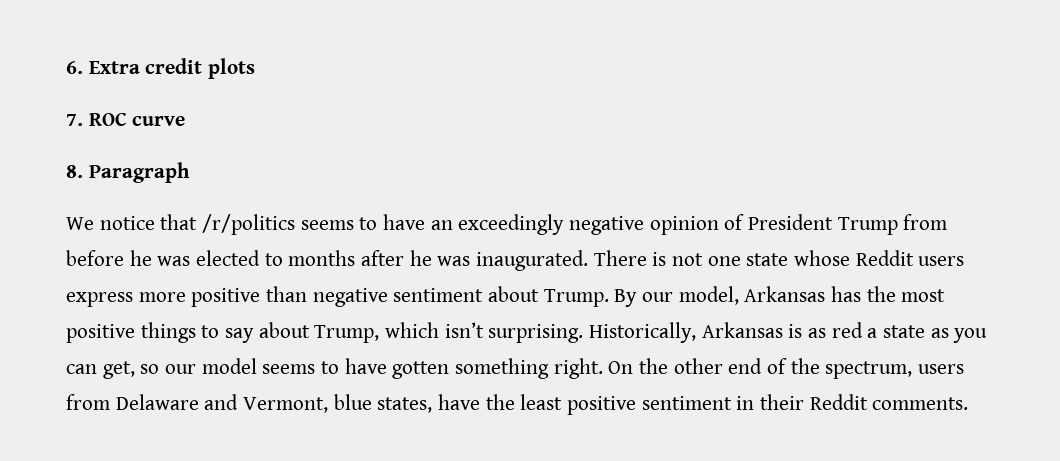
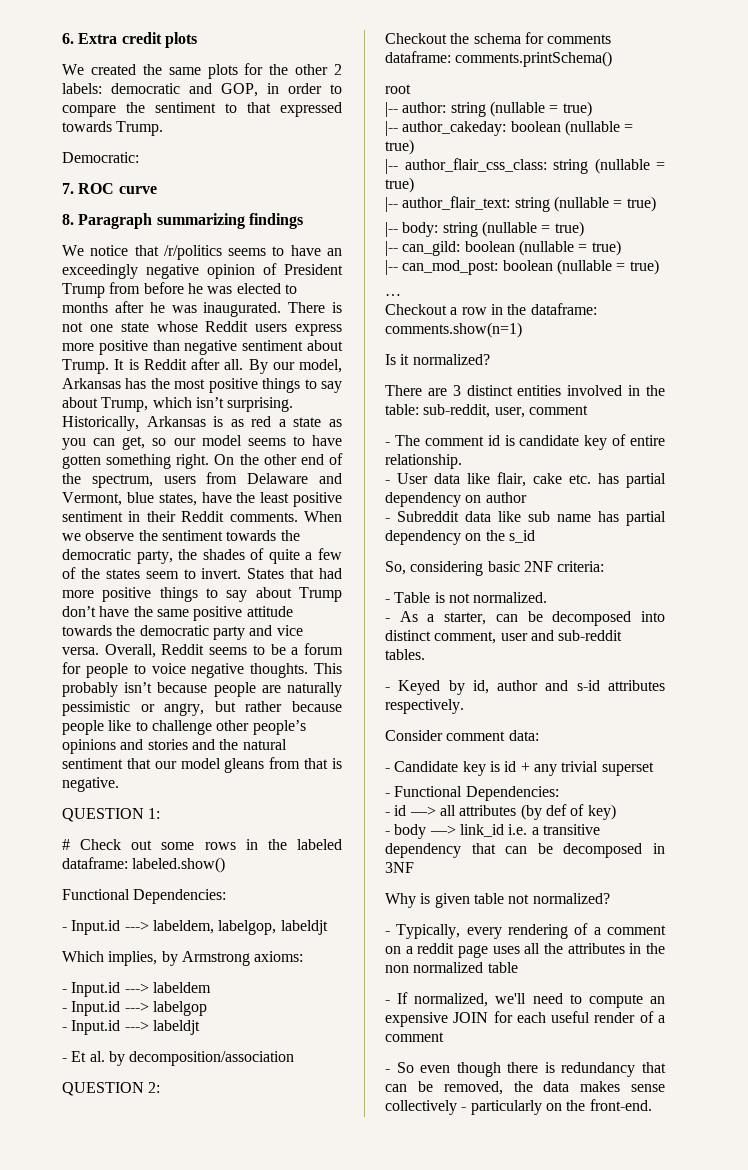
(256, 68) none -> [62,63,342,79] [62,83,342,97] [62,102,342,117] [62,121,164,136] [62,152,139,163] // We created the same plots for the other 2 labels: democratic and GOP, in order to compare the sentiment to that expressed towards Trump. // Democratic:
(190, 172) none -> [156,213,303,229] summarizing findings
(609, 298) none -> [114,358,244,370] It is Reddit after all.
(969, 403) none -> [304,511,342,522] [62,530,300,541] [62,548,343,564] [62,567,342,579] [62,587,342,602] [62,606,293,621] [62,625,303,640] [62,643,344,658] [62,662,342,678] [62,682,342,697] [62,701,342,716] [62,720,306,735] [62,739,287,754] [62,757,342,773] [62,777,119,792] [62,808,161,822] [62,839,342,850] [62,857,226,873] [62,889,227,904] [62,920,328,935] [62,951,304,966] [62,982,211,997] [62,1001,207,1016] [62,1020,200,1035] [62,1051,295,1066] [62,1082,161,1096] [385,32,612,44] [385,51,613,67] [385,84,411,94] [385,101,592,117] [385,120,634,136] [385,139,414,155] [385,158,665,174] [385,177,414,193] [385,196,656,212] [385,221,584,237] [385,240,621,256] [385,259,659,275] [385,294,401,296] [385,303,597,315] [385,322,522,338] [385,354,490,365] [385,385,665,396] [385,404,588,418] [385,434,665,450] [385,454,462,469] [385,472,666,488] [385,492,527,507] [385,511,666,526] [385,530,535,545] [385,561,605,576] [385,592,548,603] [385,611,665,626] [385,630,623,644] [385,649,425,660] [385,680,665,695] [385,699,464,714] [385,730,539,741] [385,761,654,776] [385,786,559,801] [385,804,616,820] [385,824,600,839] [385,843,665,858] [385,862,414,873] [385,893,610,908] [385,923,666,939] [385,943,665,958] [385,962,518,973] [385,992,665,1008] [385,1011,665,1027] [385,1032,444,1042] [385,1062,666,1077] [385,1081,665,1095] [385,1099,652,1115] When we observe the sentiment towards the democratic party, the shades of quite a few of the states seem to invert. States that had more positive things to say about Trump don’t have the same positive attitude towards the democratic party and vice versa. Overall, Reddit seems to be a forum for people to voice negative thoughts. This probably isn’t because people are naturally pessimistic or angry, but rather because people like to challenge other people’s opinions and stories and the natural sentiment that our model gleans from that is negative. // QUESTION 1: // # Check out some rows in the labeled dataframe: labeled.show() // Functional Dependencies: // - Input.id ---> labeldem, labelgop, labeldjt // Which implies, by Armstrong axioms: // - Input.id ---> labeldem // - Input.id ---> labelgop // - Input.id ---> labeldjt // - Et al. by decomposition/association // QUESTION 2: // Checkout the schema for comments dataframe: comments.printSchema() // root // |-- author: string (nullable = true) // |-- author_cakeday: boolean (nullable = true) // |-- author_flair_css_class: string (nullable = true) // |-- author_flair_text: string (nullable = true) // |-- body: string (nullable = true) // |-- can_gild: boolean (nullable = true) // |-- can_mod_post: boolean (nullable = true) // … // Checkout a row in the dataframe: comments.show(n=1) // Is it normalized? // There are 3 distinct entities involved in the table: sub-reddit, user, comment // - The comment id is candidate key of entire relationship. // - User data like flair, cake etc. has partial dependency on author // - Subreddit data like sub name has partial dependency on the s_id // So, considering basic 2NF criteria: // - Table is not normalized. // - As a starter, can be decomposed into distinct comment, user and sub-reddit tables. // - Keyed by id, author and s-id attributes respectively. // Consider comment data: // - Candidate key is id + any trivial superset // - Functional Dependencies: // - id —> all attributes (by def of key) // - body —> link_id i.e. a transitive dependency that can be decomposed in 3NF // Why is given table not normalized? // - Typically, every rendering of a comment on a reddit page uses all the attributes in the non normalized table // - If normalized, we'll need to compute an expensive JOIN for each useful render of a comment // - So even though there is redundancy that can be removed, the data makes sense collectively - particularly on the front-end.

